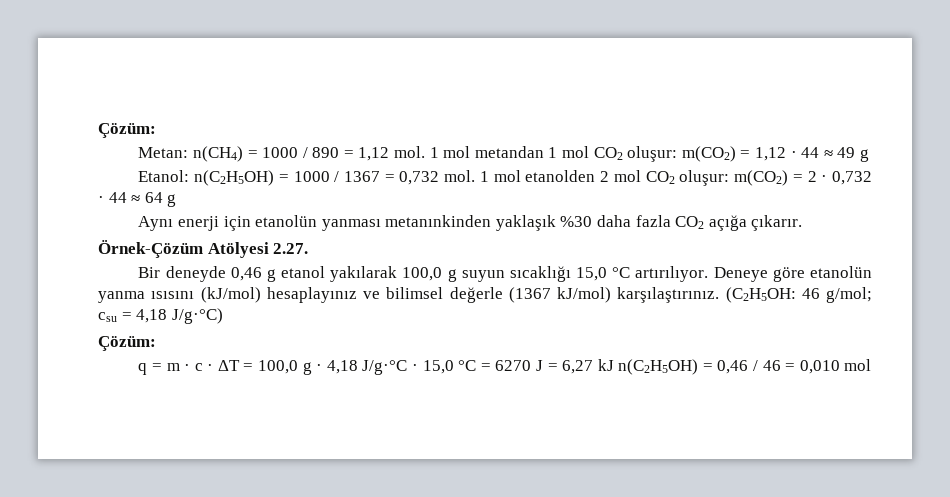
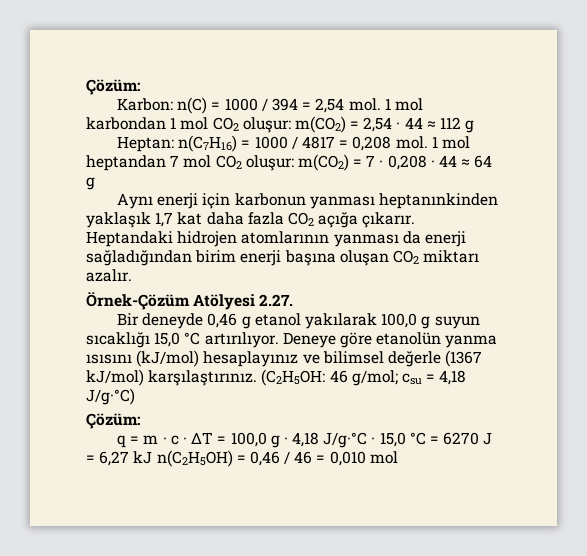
[98,123,156,138] [138,146,544,162] Çözüm: // Metan: n(CH4) = 1000 / 890 = 1,12 mol. 1 mol metandan -> [86,79,140,95] [117,97,423,114] [86,117,166,130] Çözüm: // Karbon: n(C) = 1000 / 394 = 2,54 mol. 1 mol karbondan
[754,147,869,162] [138,170,872,186] 1,12 · 44 ≈ 49 g // Etanol: n(C2H5OH) = 1000 / 1367 = 0,732 mol. 1 mol etanolden 2 mol CO2 oluşur: m(CO2) = 2 · 0,732 -> [363,117,475,133] [117,135,470,152] [86,154,427,171] 2,54 · 44 ≈ 112 g // Heptan: n(C7H16) = 1000 / 4817 = 0,208 mol. 1 mol heptandan 7 mol CO2 oluşur: m(CO2) = 7 · 0,208
[255,215,593,231] etanolün yanması metanınkinden yaklaşık %30 -> [234,193,498,209] [86,212,203,228] karbonun yanması heptanınkinden yaklaşık 1,7 kat
(803, 223) none -> [86,231,466,247] [86,250,480,266] [86,269,132,282] Heptandaki hidrojen atomlarının yanması da enerji sağladığından birim enerji başına oluşan CO2 miktarı azalır.

